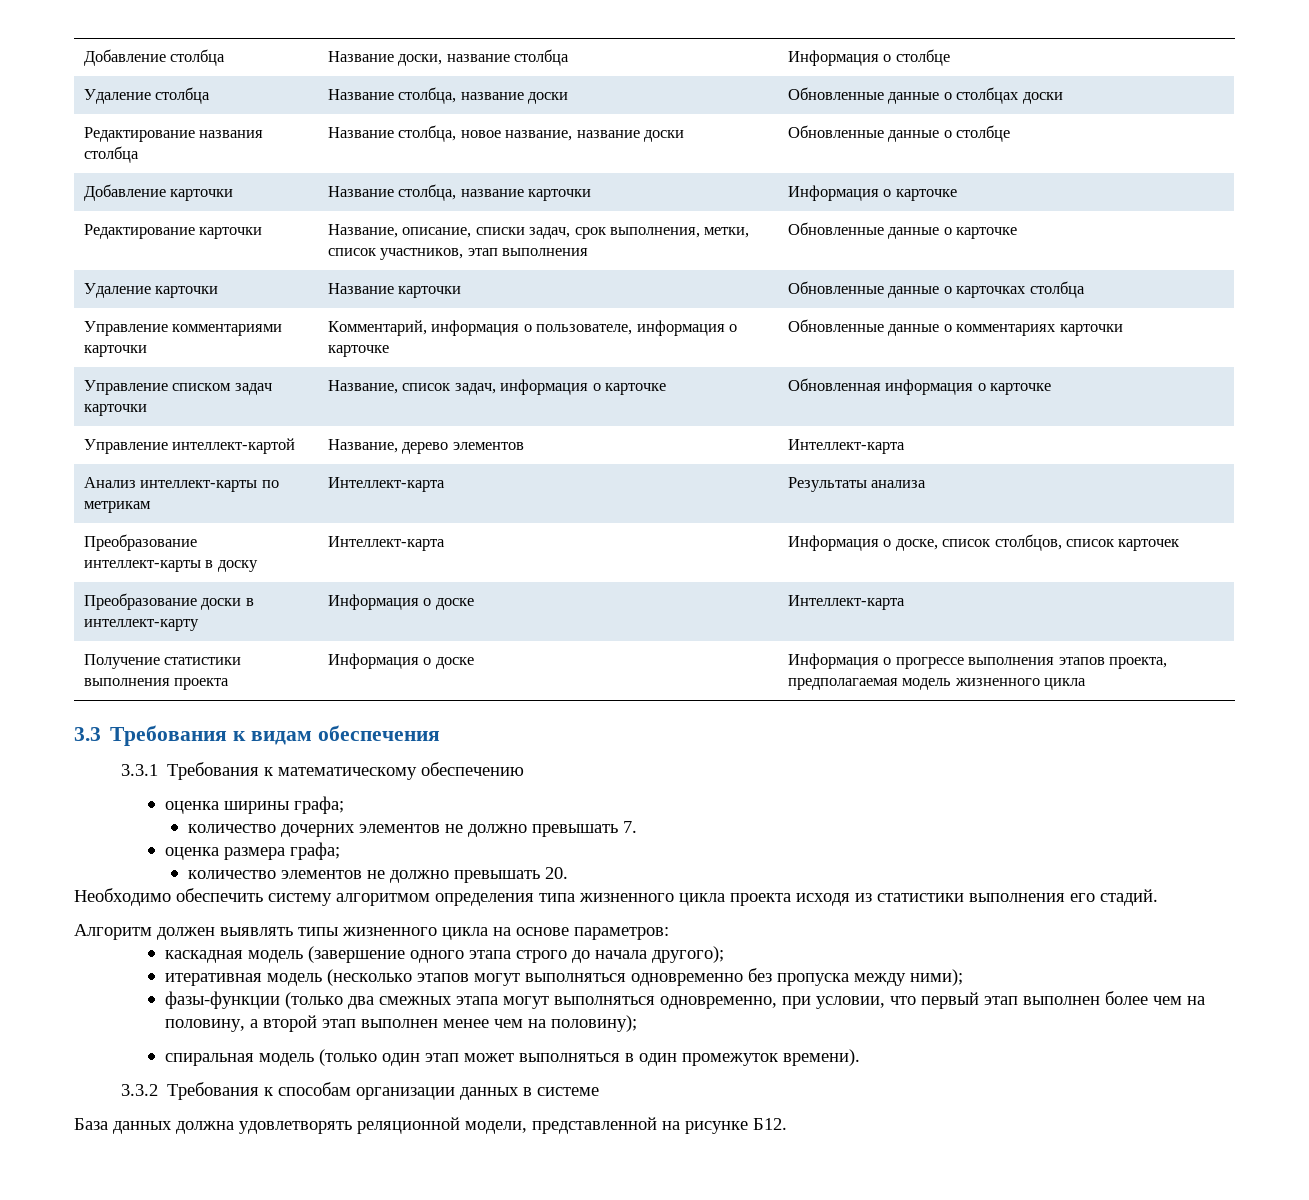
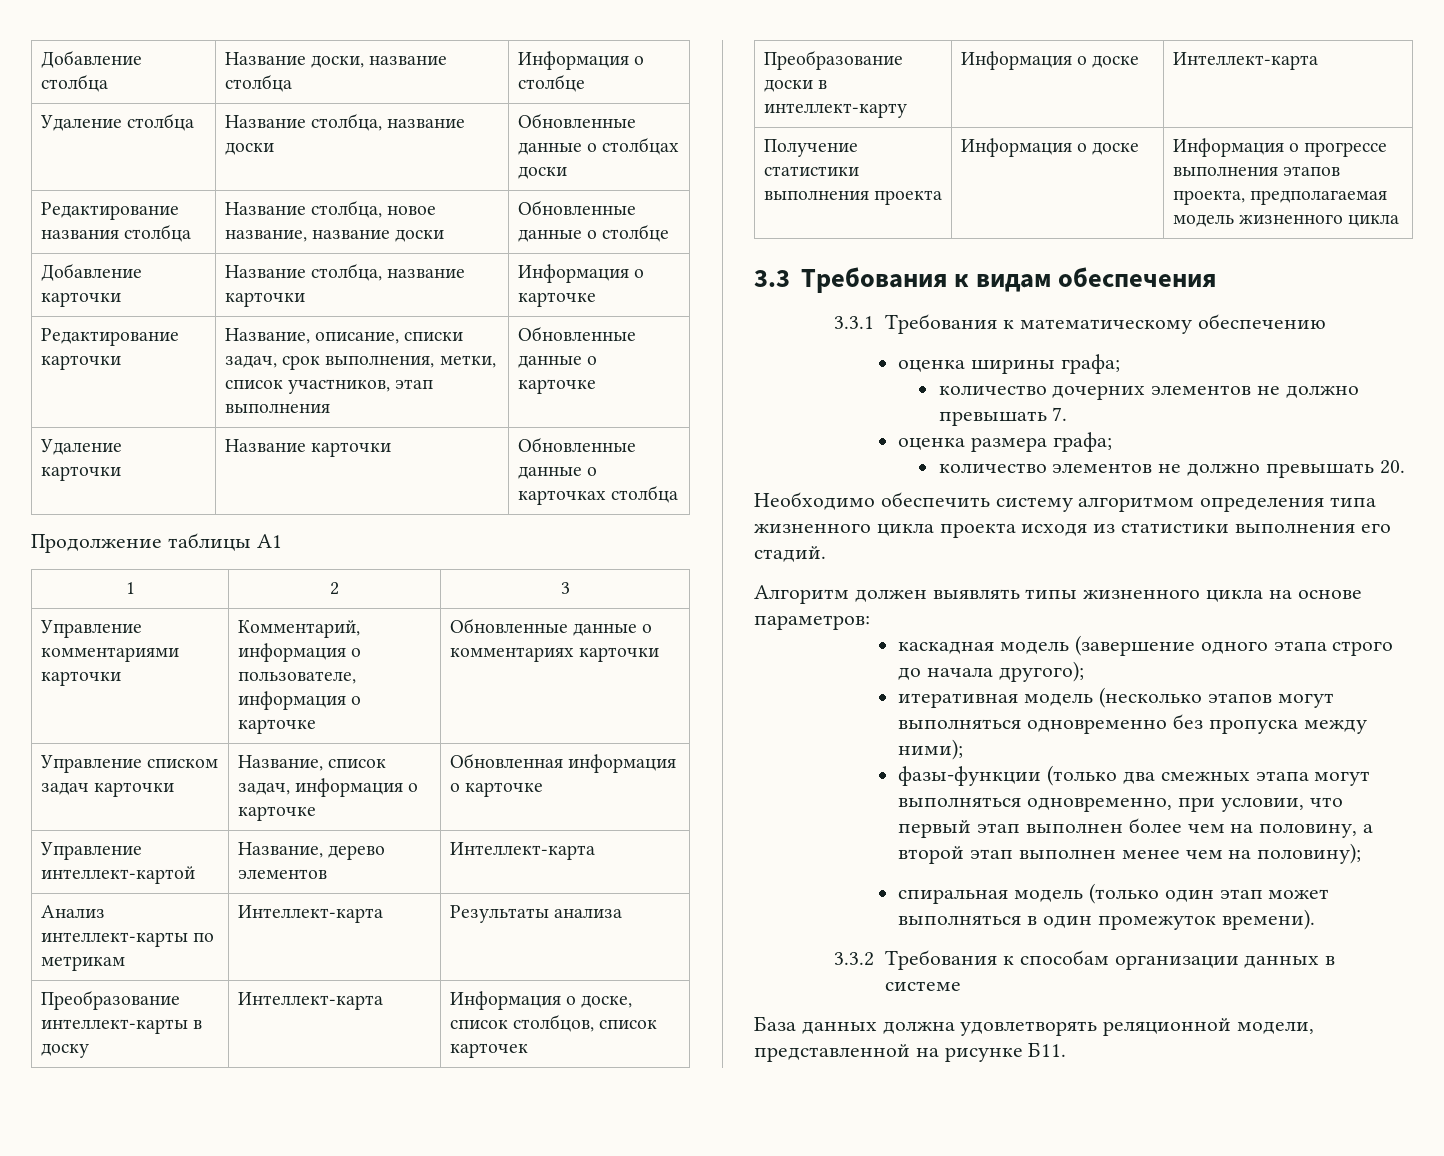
(1085, 289) none -> [31,533,282,553] [125,582,135,594] [330,582,339,595] [560,582,570,594] // Продолжение таблицы А1 // 1 | 2 | 3
[753,1118,787,1130] Б12. -> [1028,1042,1067,1057] Б11.

